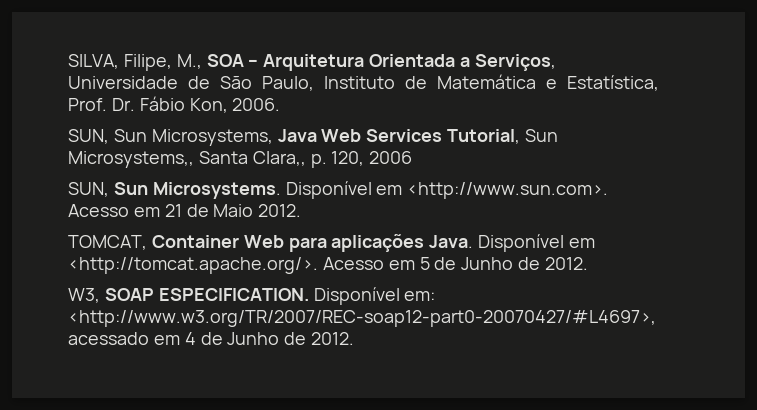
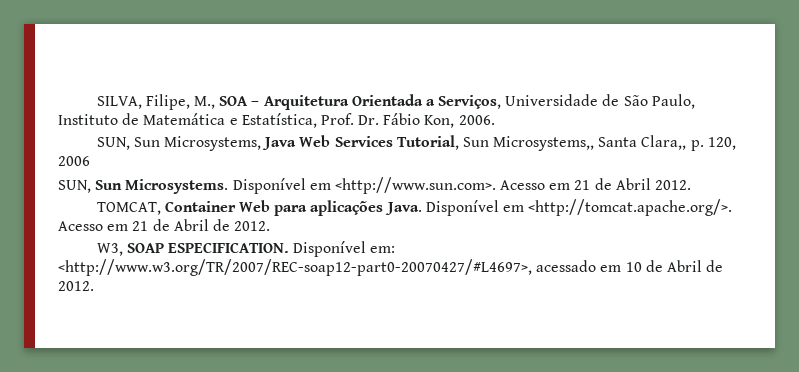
[213,204,254,217] Maio -> [615,178,651,190] Abril
[419,257,514,270] 5 de Junho -> [132,219,209,231] 21 de Abril
[184,332,280,345] 4 de Junho -> [625,260,702,272] 10 de Abril

